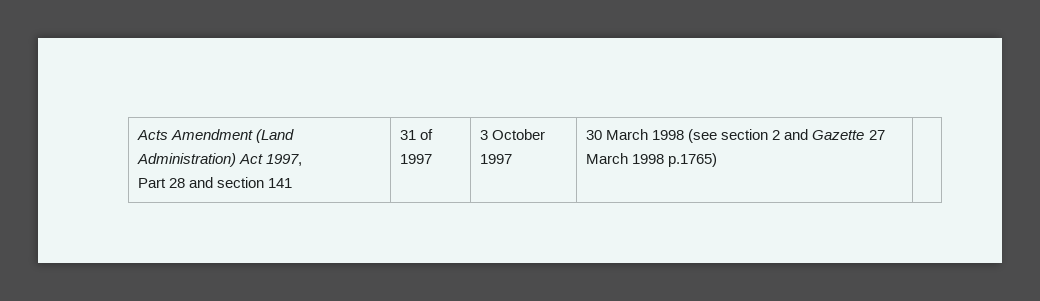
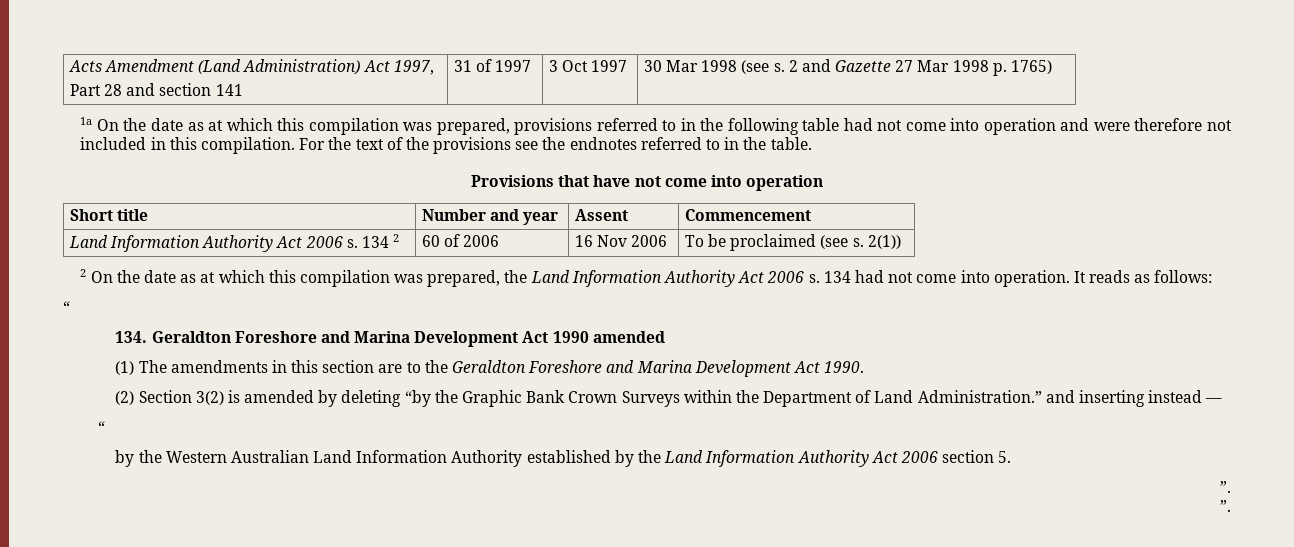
[492,129,546,140] October -> [561,60,588,72] Oct
[606,129,649,140] March -> [665,60,698,72] Mar
[721,129,769,140] section -> [773,63,785,72] s.
[586,153,718,167] March 1998 p.1765) | -> [917,60,1052,76] [80,117,1233,135] [80,137,812,154] [470,175,824,191] [69,209,148,221] [421,209,559,225] [574,209,628,221] [684,209,811,221] [68,234,400,252] [421,234,500,247] [574,235,668,247] [684,234,901,251] [80,269,1213,287] [63,301,70,313] [115,331,665,347] [115,360,865,377] [115,390,1223,407] [97,421,105,433] [115,450,1012,467] [1220,481,1231,493] [1220,500,1231,512] Mar 1998 p. 1765) // 1a On the date as at which this compilation was prepared, provisions referred to in the following table had not come into operation and were therefore not included in this compilation. For the text of the provisions see the endnotes referred to in the table. // Provisions that have not come into operation // Short title | Number and year | Assent | Commencement // Land Information Authority Act 2006 s. 134 2 | 60 of 2006 | 16 Nov 2006 | To be proclaimed (see s. 2(1)) // 2 On the date as at which this compilation was prepared, the Land Information Authority Act 2006 s. 134 had not come into operation. It reads as follows: // “ // 134. Geraldton Foreshore and Marina Development Act 1990 amended // (1) The amendments in this section are to the Geraldton Foreshore and Marina Development Act 1990. // (2) Section 3(2) is amended by deleting “by the Graphic Bank Crown Surveys within the Department of Land Administration.” and inserting instead — // “ // by the Western Australian Land Information Authority established by the Land Information Authority Act 2006 section 5. // ”. // ”.

